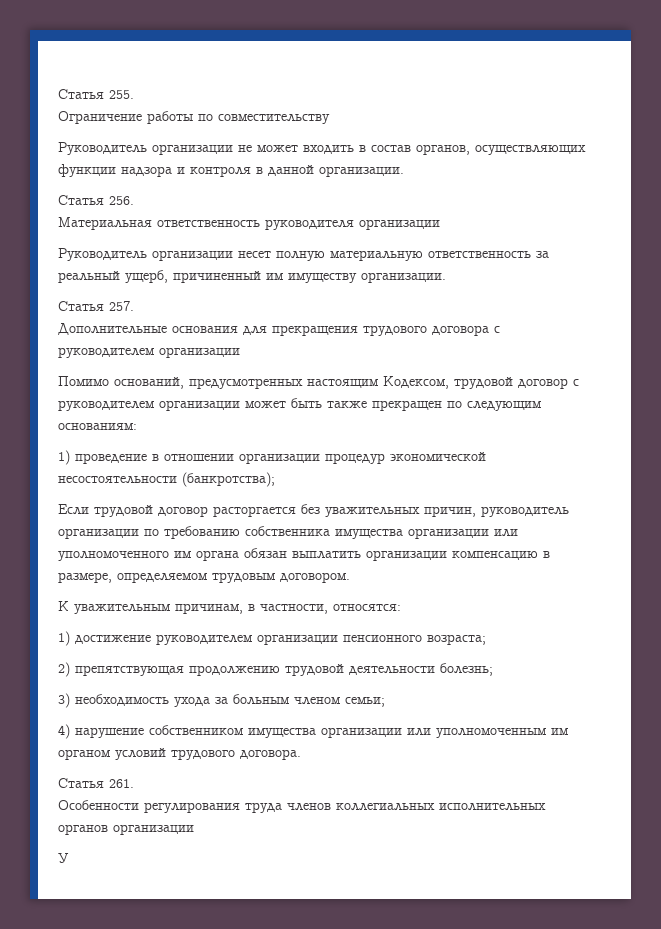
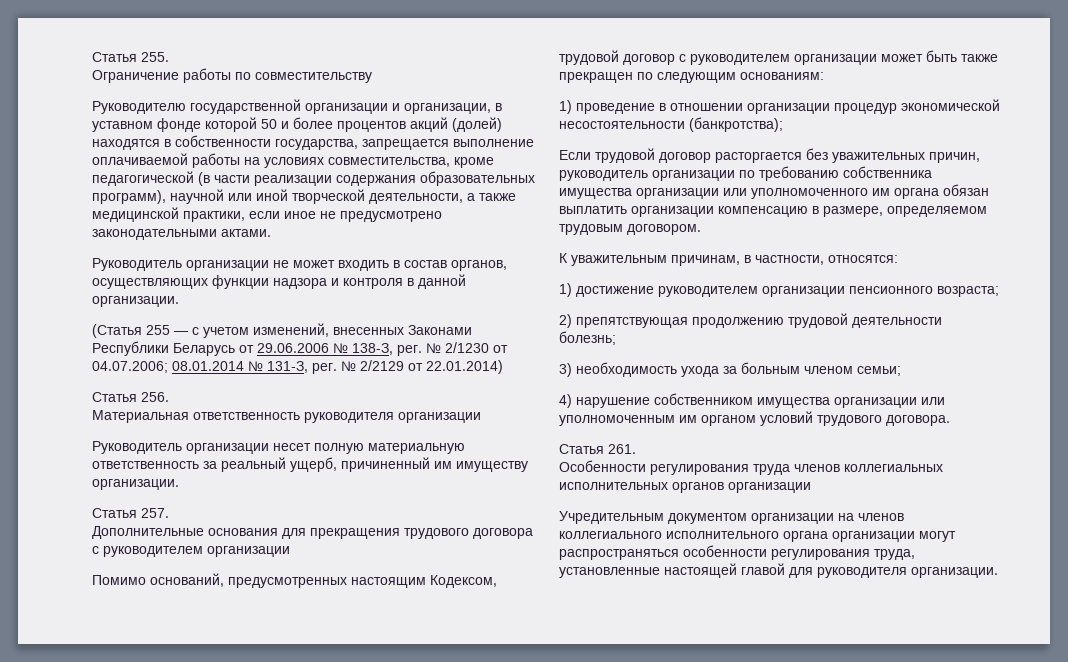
(330, 119) none -> [92,99,502,114] [92,117,502,132] [92,135,534,150] [92,153,494,168] [92,171,535,186] [92,189,516,204] [92,207,442,222] [92,229,271,240] // Руководителю государственной организации и организации, в уставном фонде которой 50 и более процентов акций (долей) находятся в собственности государства, запрещается выполнение оплачиваемой работы на условиях совместительства, кроме педагогической (в части реализации содержания образовательных программ), научной или иной творческой деятельности, а также медицинской практики, если иное не предусмотрено законодательными актами.
(404, 171) none -> [92,323,472,338] [92,341,508,356] [92,360,503,374] // (Статья 255 — с учетом изменений, внесенных Законами Республики Беларусь от 29.06.2006 № 138-З, рег. № 2/1230 от 04.07.2006; 08.01.2014 № 131-З, рег. № 2/2129 от 22.01.2014)
[58,853,69,863] У -> [559,511,904,524] [559,531,956,542] [559,545,915,560] [559,563,998,578] Учредительным документом организации на членов коллегиального исполнительного органа организации могут распространяться особенности регулирования труда, установленные настоящей главой для руководителя организации.

